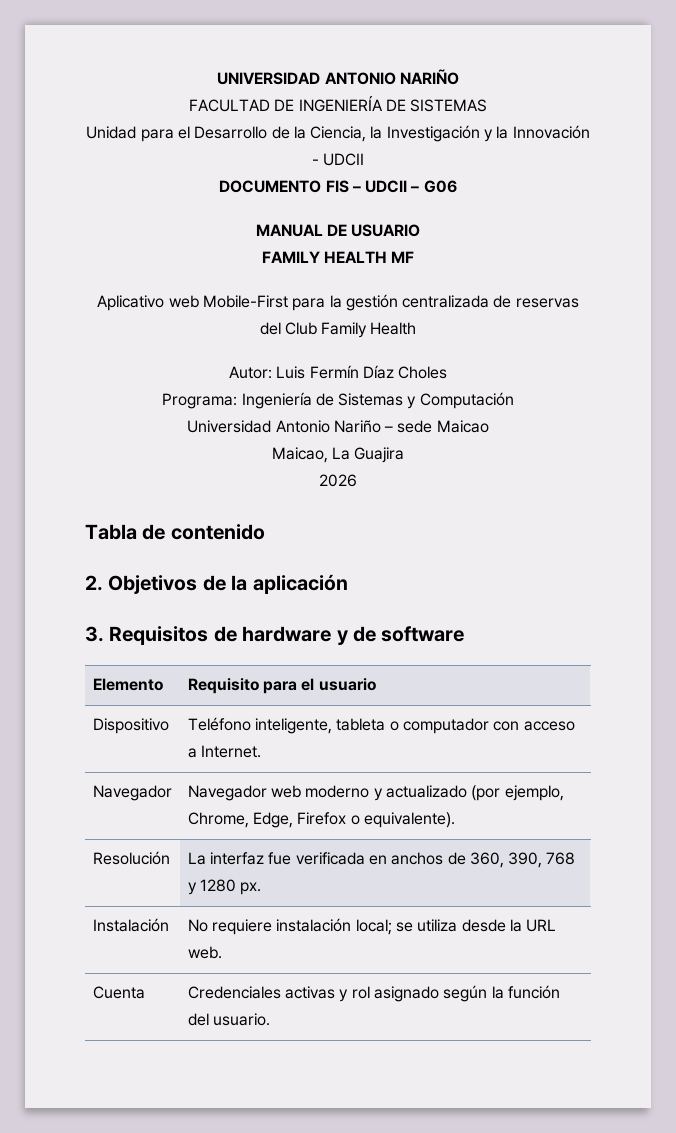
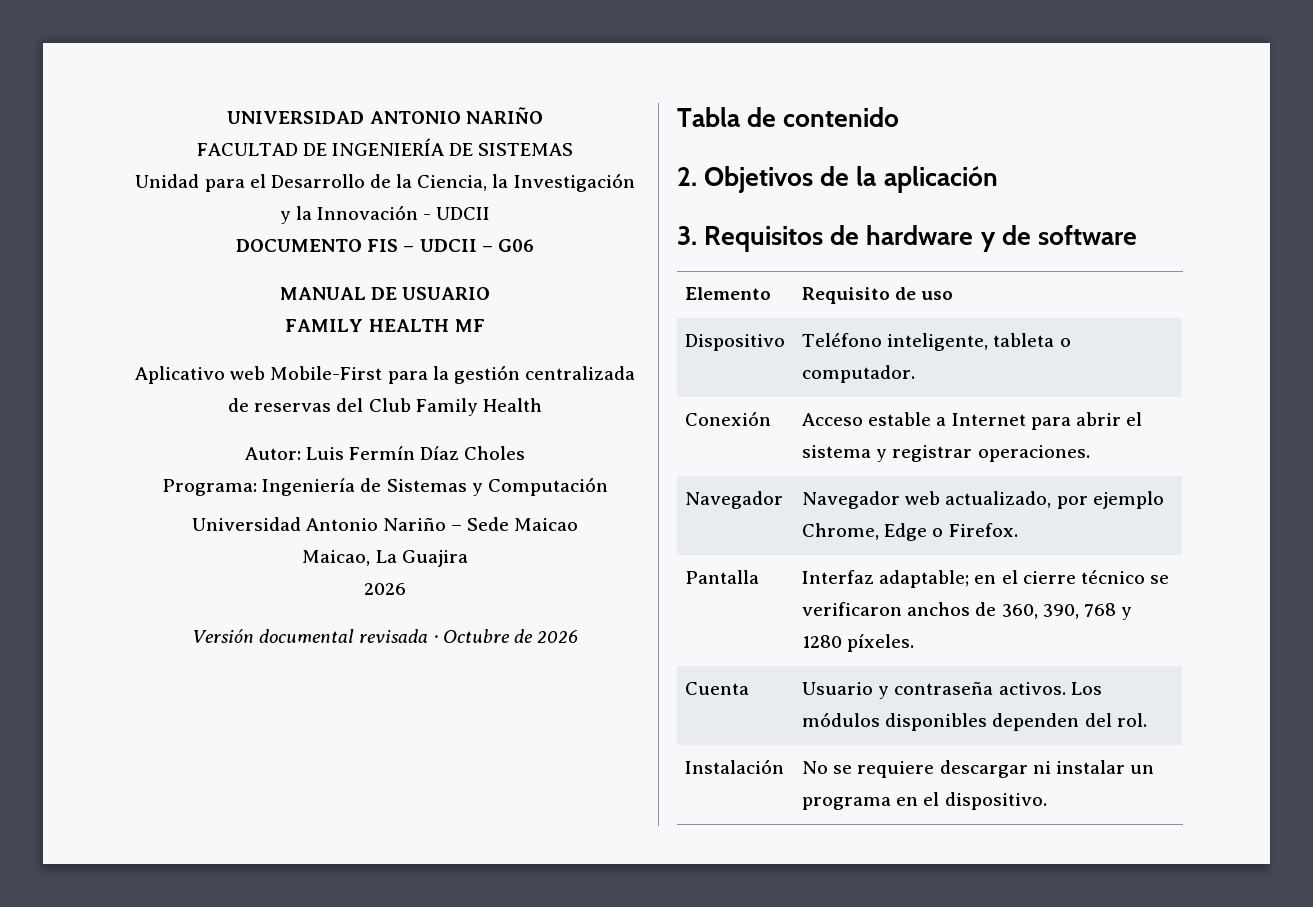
[397,420,433,433] sede -> [467,517,510,531] Sede
(357, 480) none -> [192,629,578,643] // Versión documental revisada · Octubre de 2026
[262,678,376,694] para el usuario -> [895,287,954,300] de uso
[402,718,575,734] [187,745,261,758] [92,785,172,801] [187,785,564,801] [187,812,455,828] [92,851,170,865] [187,852,387,865] computador con acceso a Internet. // Navegador | Navegador web moderno y actualizado (por ejemplo, Chrome, Edge, Firefox o equivalente). // Resolución | La interfaz fue verificada en -> [802,365,916,383] [685,411,772,426] [802,412,1142,430] [802,445,1090,462] [685,491,784,509] [802,491,1164,509] [802,523,1018,541] [685,570,760,584] [802,570,1169,588] [802,602,903,616] computador. // Conexión | Acceso estable a Internet para abrir el sistema y registrar operaciones. // Navegador | Navegador web actualizado, por ejemplo Chrome, Edge o Firefox. // Pantalla | Interfaz adaptable; en el cierre técnico se verificaron
[240,882,262,895] [92,918,169,932] [187,918,557,935] [187,946,222,959] [92,986,145,999] [187,985,560,1002] [187,1013,270,1026] px. // Instalación | No requiere instalación local; se utiliza desde la URL web. // Cuenta | Credenciales activas y rol asignado según la función del usuario. -> [847,634,915,652] [685,682,750,695] [802,681,1102,699] [802,712,1147,731] [685,759,785,774] [802,760,1154,778] [802,792,1047,810] píxeles. // Cuenta | Usuario y contraseña activos. Los módulos disponibles dependen del rol. // Instalación | No se requiere descargar ni instalar un programa en el dispositivo.

